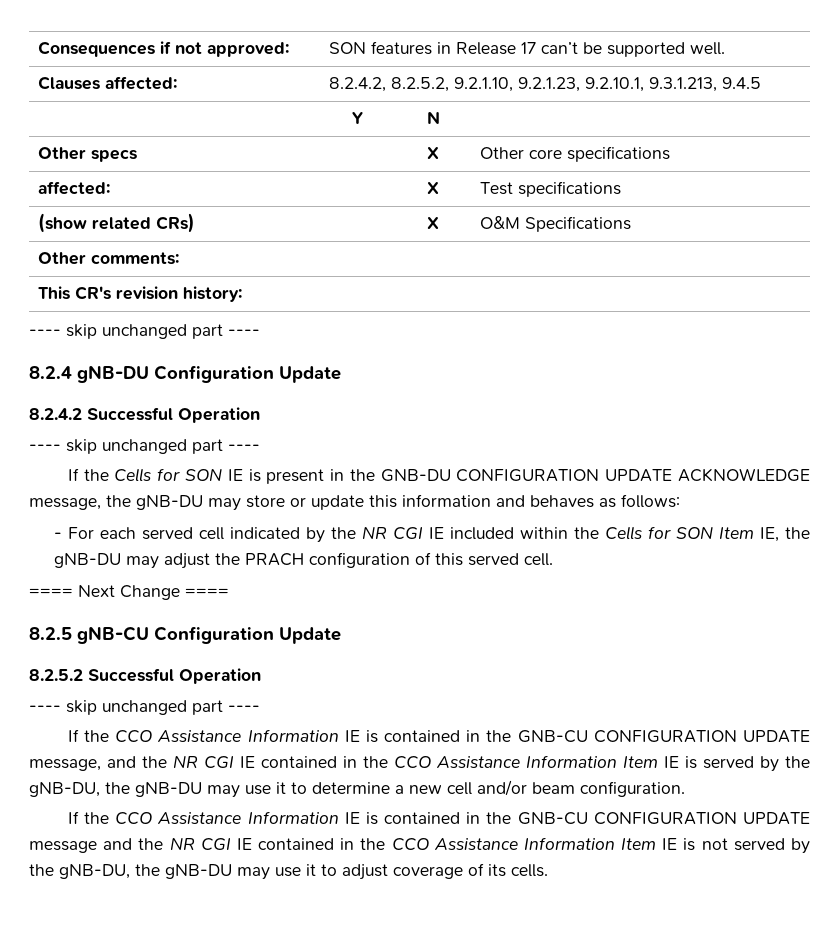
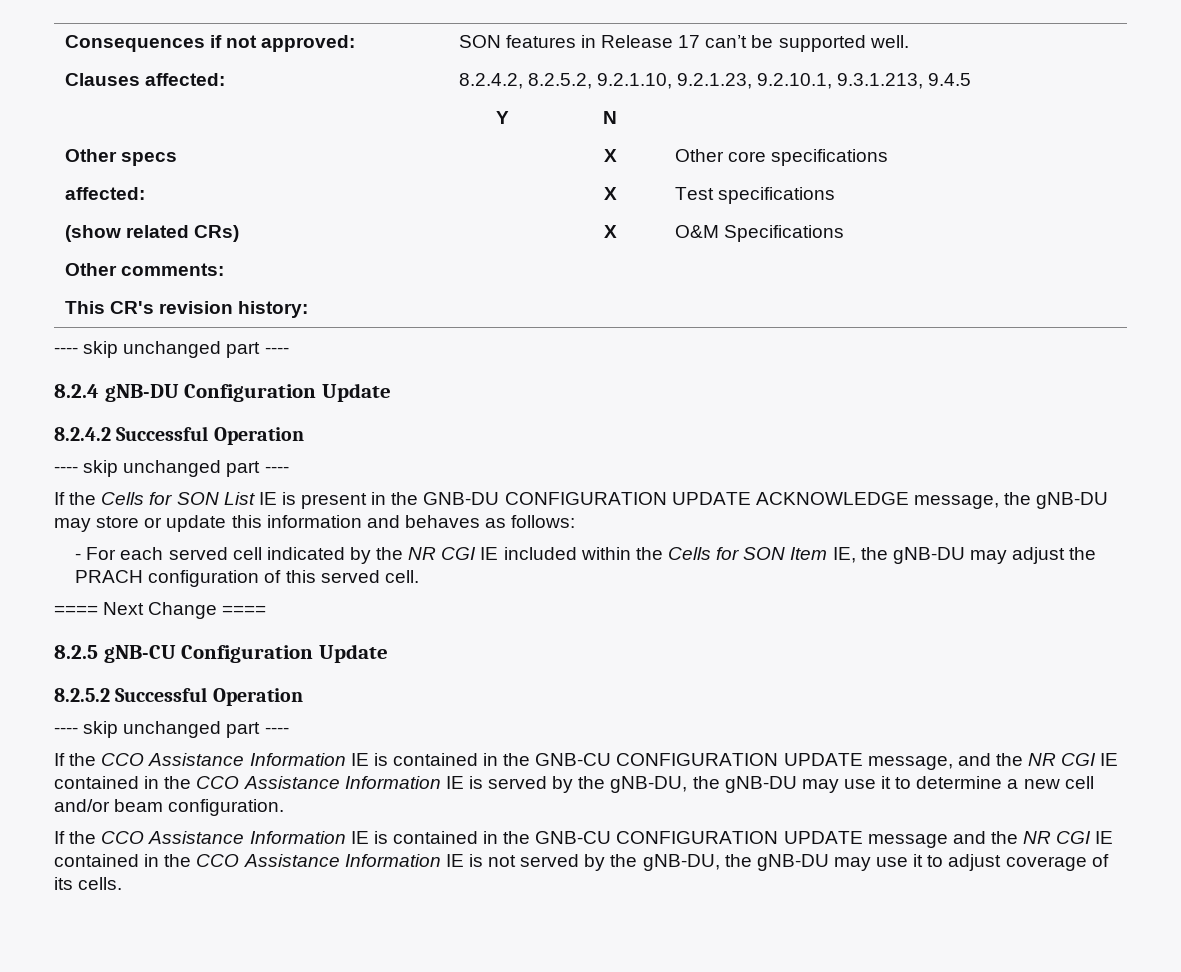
(222, 475) none -> [223,492,255,505] List
[623,756,658,768] Item -> (441, 782) none
[621,838,657,850] Item -> (441, 860) none

